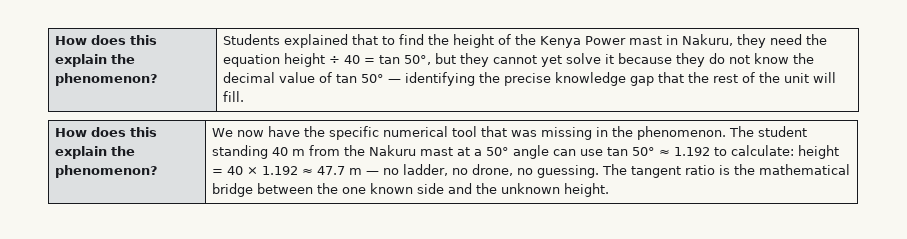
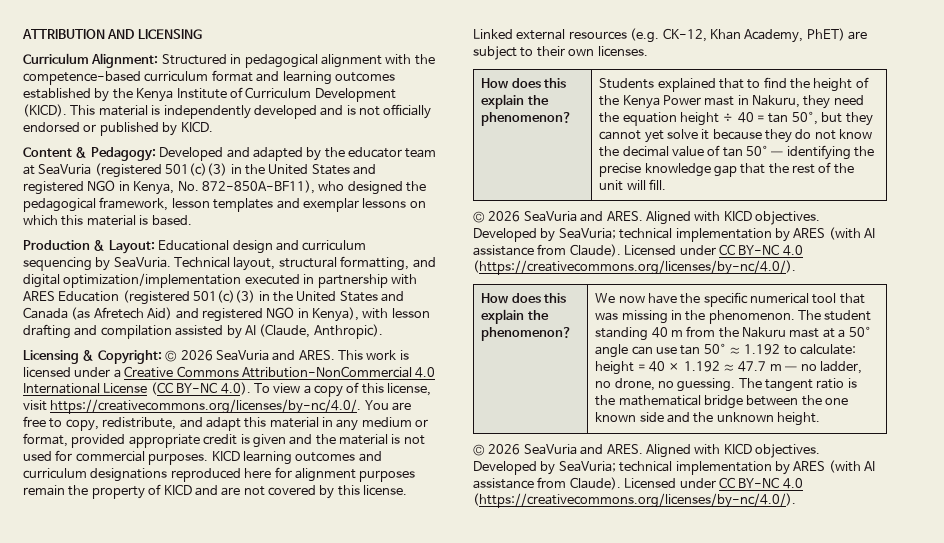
(54, 40) none -> [22,29,202,39] [23,53,435,68] [23,70,395,85] [23,87,396,102] [23,104,432,119] [23,121,213,136] [23,147,437,161] [23,163,376,178] [23,180,426,195] [23,197,426,212] [23,215,192,226] [23,240,367,254] [23,256,436,271] [23,273,417,288] [23,290,404,305] [23,307,430,322] [23,324,383,339] [23,350,409,364] [23,366,436,378] [23,382,432,397] [23,399,412,414] [23,416,429,431] [23,433,425,448] [23,450,382,465] [23,467,416,482] [23,484,408,499] [473,28,867,43] [473,46,648,60] ATTRIBUTION AND LICENSING // Curriculum Alignment: Structured in pedagogical alignment with the competence-based curriculum format and learning outcomes established by the Kenya Institute of Curriculum Development (KICD). This material is independently developed and is not officially endorsed or published by KICD. // Content & Pedagogy: Developed and adapted by the educator team at SeaVuria (registered 501(c)(3) in the United States and registered NGO in Kenya, No. 872-850A-BF11), who designed the pedagogical framework, lesson templates and exemplar lessons on which this material is based. // Production & Layout: Educational design and curriculum sequencing by SeaVuria. Technical layout, structural formatting, and digital optimization/implementation executed in partnership with ARES Education (registered 501(c)(3) in the United States and Canada (as Afretech Aid) and registered NGO in Kenya), with lesson drafting and compilation assisted by AI (Claude, Anthropic). // Licensing & Copyright: © 2026 SeaVuria and ARES. This work is licensed under a Creative Commons Attribution-NonCommercial 4.0 International License (CC BY-NC 4.0). To view a copy of this license, visit https://creativecommons.org/licenses/by-nc/4.0/. You are free to copy, redistribute, and adapt this material in any medium or format, provided appropriate credit is given and the material is not used for commercial purposes. KICD learning outcomes and curriculum designations reproduced here for alignment purposes remain the property of KICD and are not covered by this license. Linked external resources (e.g. CK-12, Khan Academy, PhET) are subject to their own licenses. //
(244, 96) none -> [473,210,820,225] [473,227,875,242] [473,244,803,257] [473,260,796,275] // © 2026 SeaVuria and ARES. Aligned with KICD objectives. Developed by SeaVuria; technical implementation by ARES (with AI assistance from Claude). Licensed under CC BY-NC 4.0 (https://creativecommons.org/licenses/by-nc/4.0/).
(609, 190) none -> [473,443,820,458] [473,460,875,475] [473,477,803,490] [473,493,796,508] // © 2026 SeaVuria and ARES. Aligned with KICD objectives. Developed by SeaVuria; technical implementation by ARES (with AI assistance from Claude). Licensed under CC BY-NC 4.0 (https://creativecommons.org/licenses/by-nc/4.0/).

